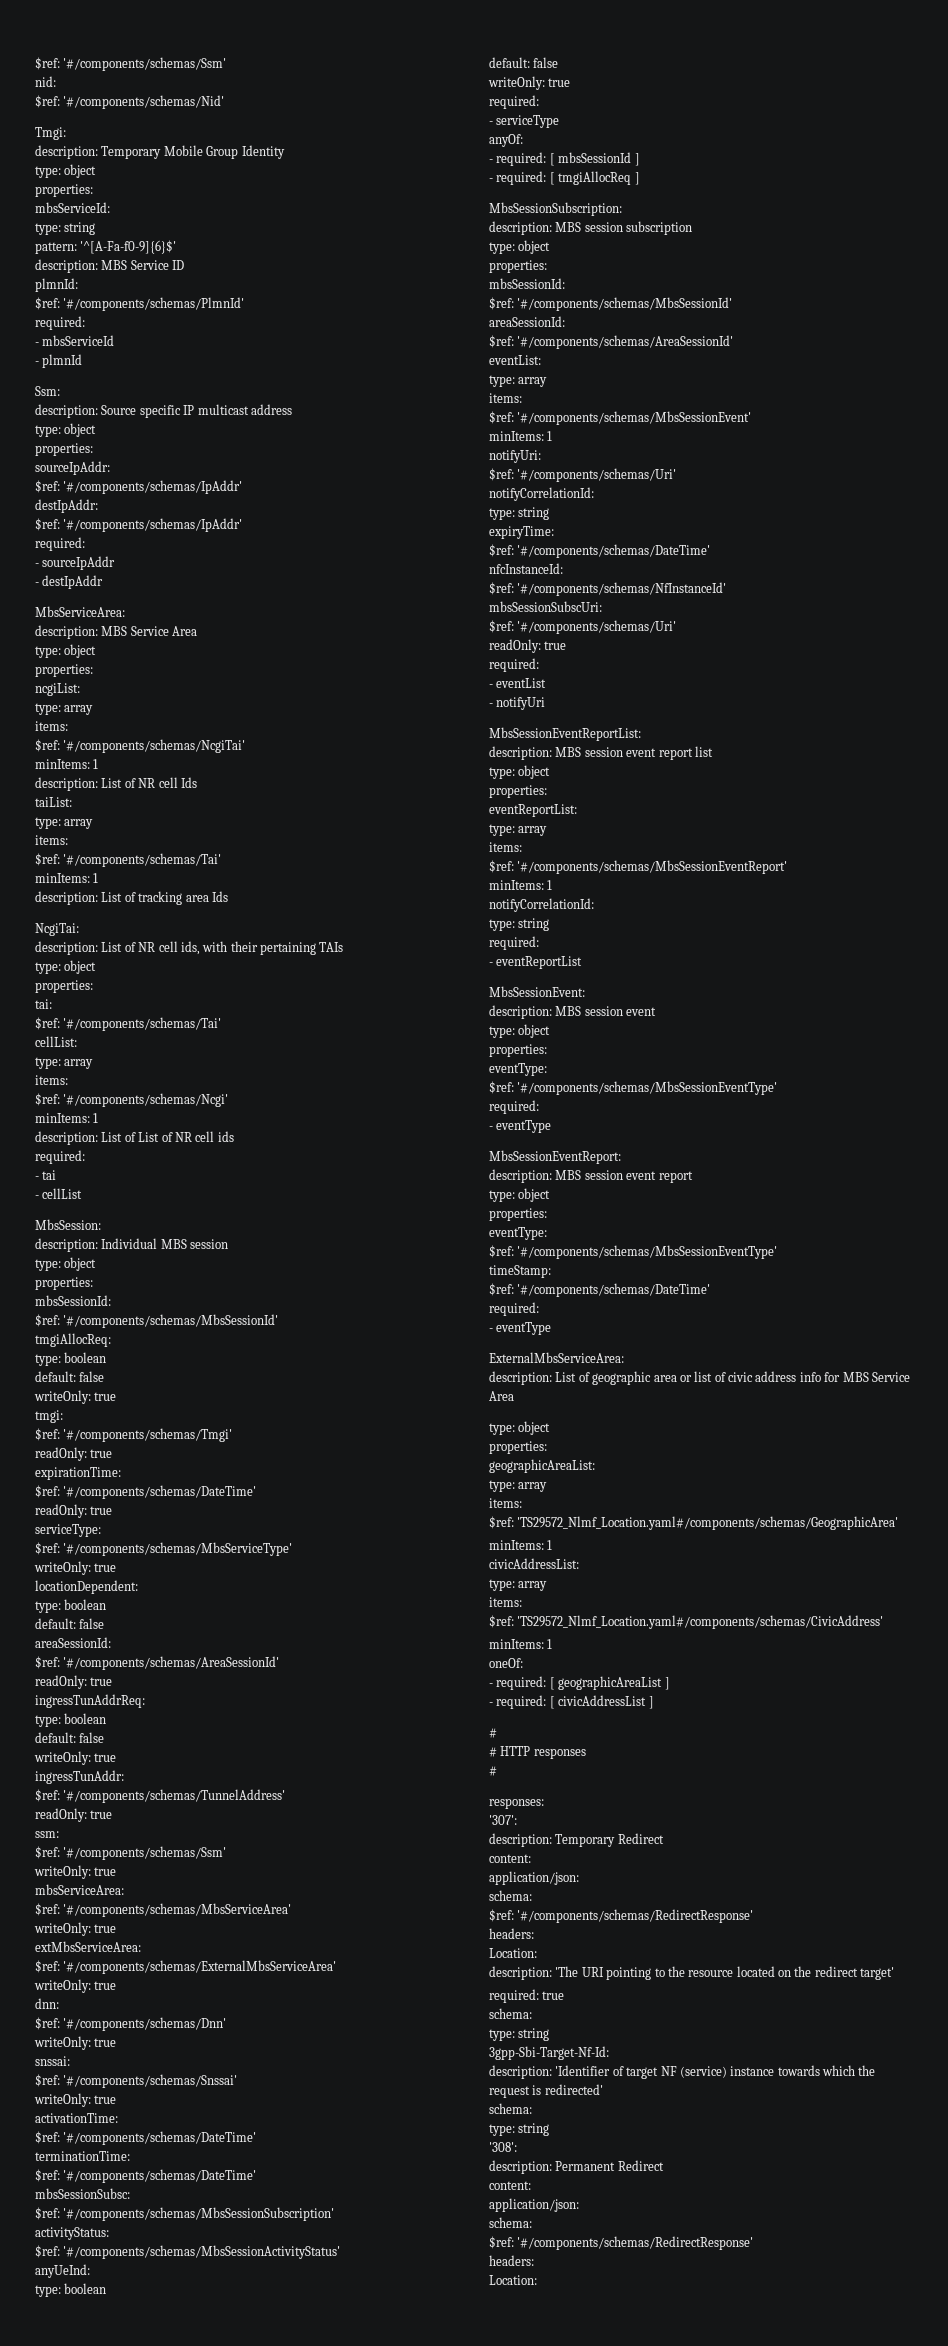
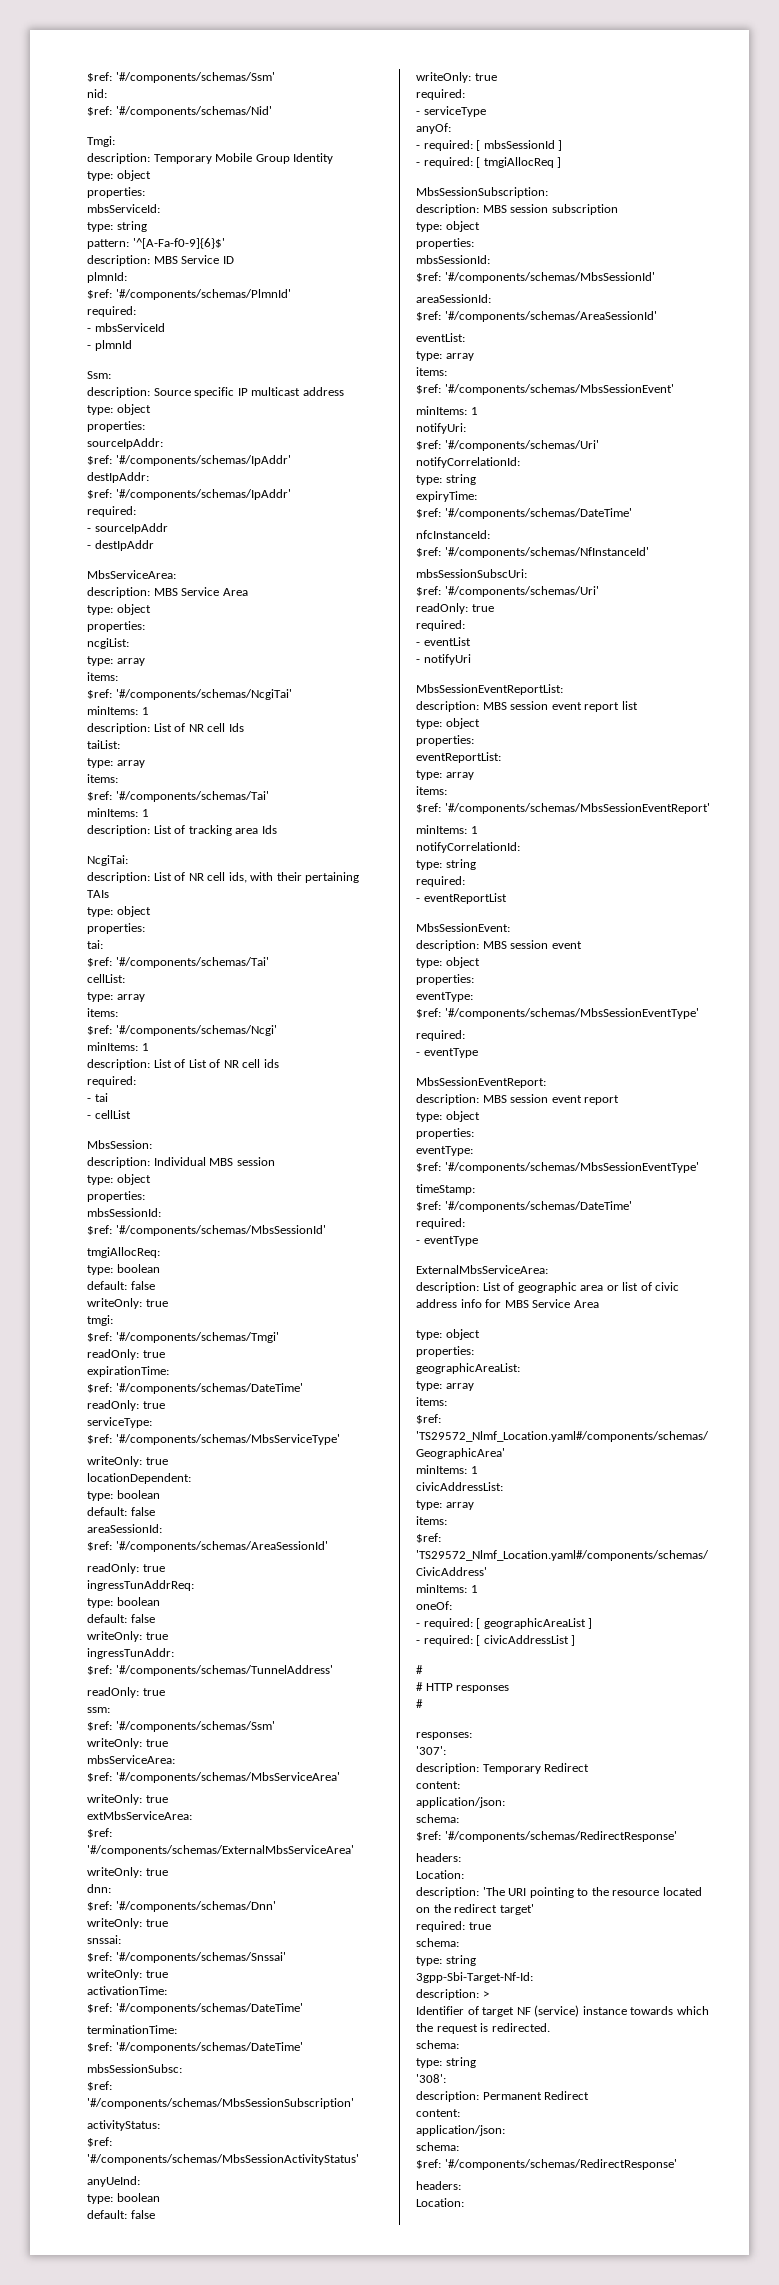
[555,2065,611,2076] 'Identifier -> [482,1991,489,1998] [416,2006,464,2015] > // Identifier
[544,2084,603,2095] redirected' -> [491,2023,550,2032] redirected.

